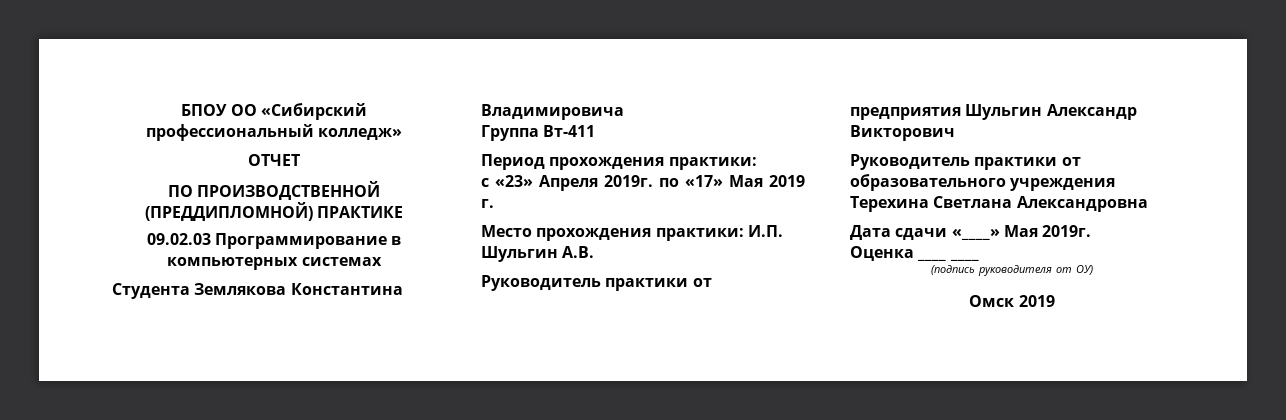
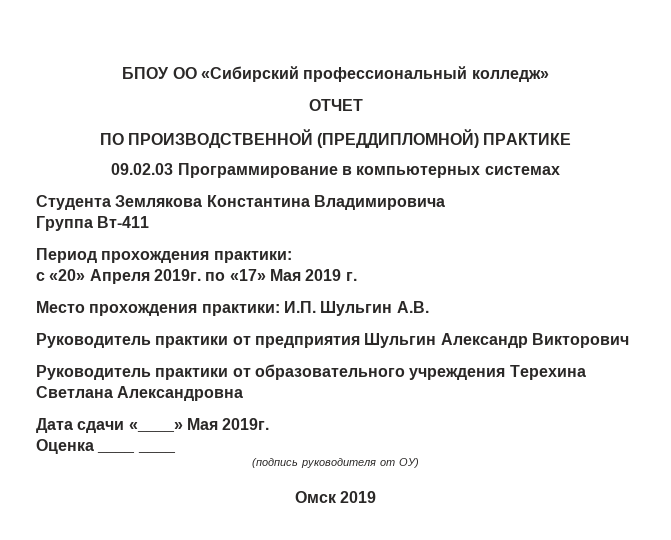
[495,175,533,187] «23» -> [49,269,86,281] «20»

